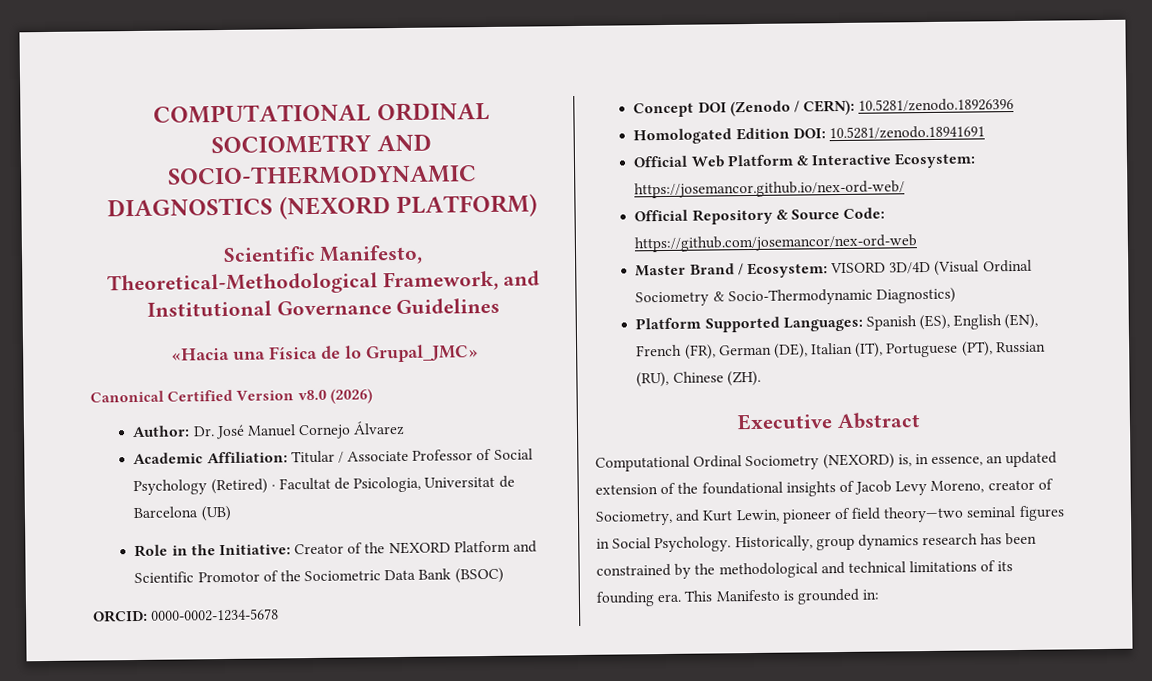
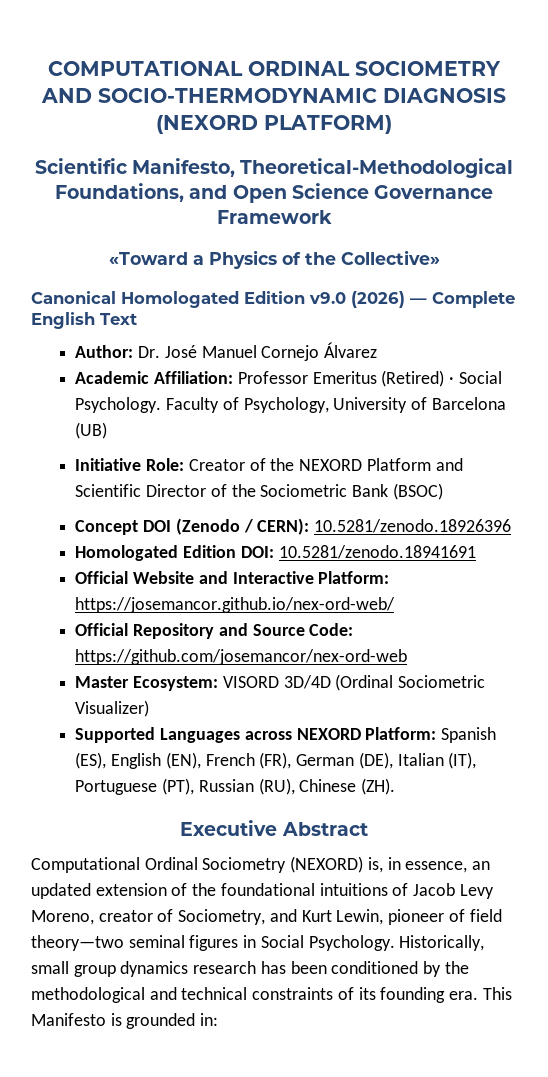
[107,197,274,217] DIAGNOSTICS -> [383,88,506,103] DIAGNOSIS
[382,270,541,292] [146,297,501,317] [170,344,479,363] [90,388,373,404] Framework, and Institutional Governance Guidelines // «Hacia una Física de lo Grupal_JMC» // Canonical Certified Version v8.0 (2026) -> [55,183,493,203] [216,210,332,224] [108,250,440,269] [31,291,515,308] [31,312,137,329] Foundations, and Open Science Governance Framework // «Toward a Physics of the Collective» // Canonical Homologated Edition v9.0 (2026) — Complete English Text
[290,448,533,464] [133,475,515,496] [133,505,232,522] [134,544,291,558] Titular / Associate Professor of Social Psychology (Retired) · Facultat de Psicologia, Universitat de Barcelona (UB) // Role in the Initiative: -> [237,370,502,387] [75,397,506,413] [75,422,108,439] [75,458,185,471] Professor Emeritus (Retired) · Social Psychology. Faculty of Psychology, University of Barcelona (UB) // Initiative Role:
[197,571,260,583] Promotor -> [146,484,207,497] Director
[384,569,417,581] Data -> (348, 490) none
[93,608,280,623] // ORCID: 0000-0002-1234-5678 -> (443, 491) none
[690,152,977,169] Web Platform & Interactive Ecosystem: -> [133,571,390,584] Website and Interactive Platform:
[775,209,788,220] & -> [218,623,248,636] and
[689,263,744,276] Brand / -> (130, 682) none
[934,259,1032,276] [635,287,956,307] [635,316,863,333] (Visual Ordinal Sociometry & Socio-Thermodynamic Diagnostics) // Platform Supported Languages: -> [335,674,486,691] [75,700,150,717] [75,727,437,743] (Ordinal Sociometric Visualizer) // Supported Languages across NEXORD Platform:
[785,481,836,497] insights -> [319,883,388,896] intuitions
(813, 543) none -> [31,961,69,974] small
[596,563,671,577] constrained -> [331,961,419,974] conditioned
[909,560,978,573] limitations -> [252,987,334,1000] constraints

